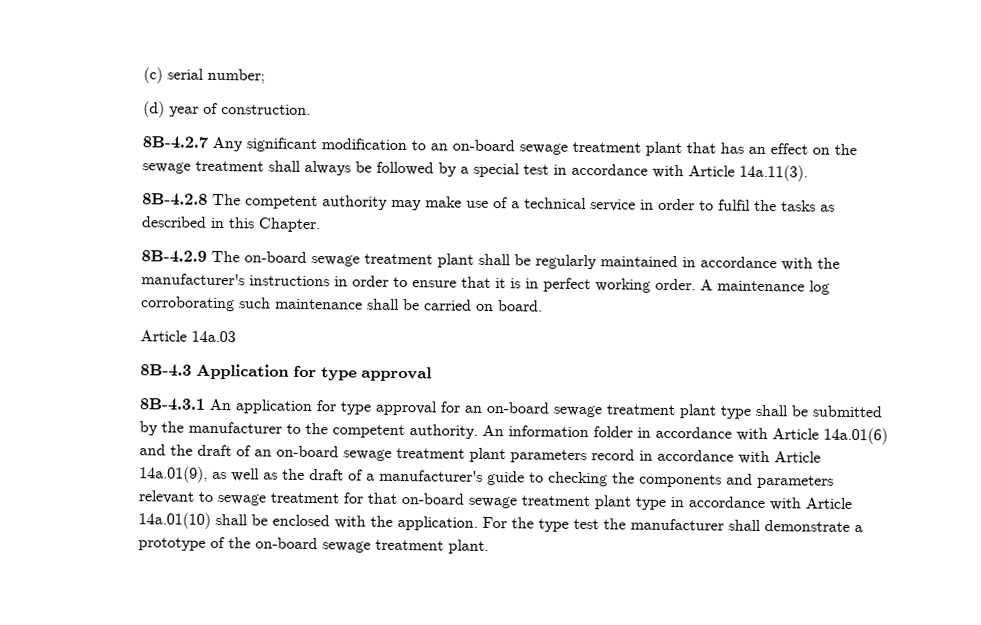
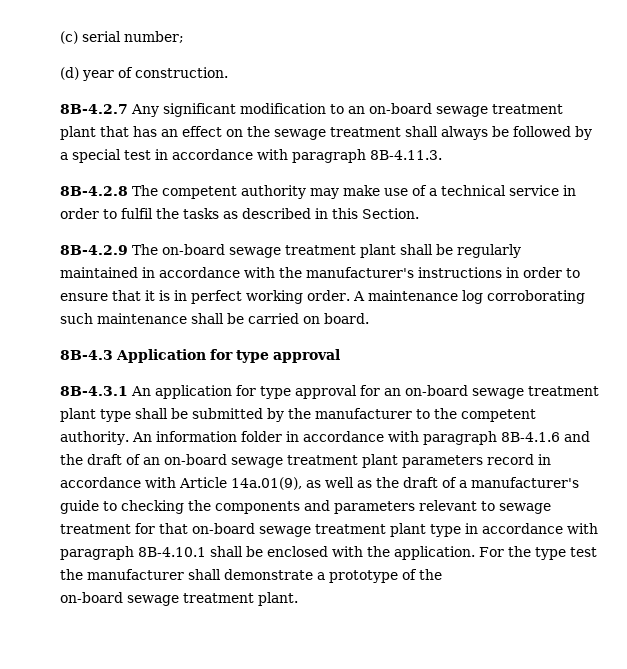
[688,164,809,182] Article 14a.11(3). -> [292,149,443,163] paragraph 8B-4.11.3.
[258,217,322,233] Chapter. -> [362,208,420,219] Section.
[140,330,237,343] // Article 14a.03 -> (370, 318) none
[772,427,889,445] Article 14a.01(6) -> [423,431,561,445] paragraph 8B-4.1.6
[805,497,853,509] [138,512,212,529] Article 14a.01(10) -> [60,546,207,560] paragraph 8B-4.10.1
(252, 543) none -> (443, 574) //

